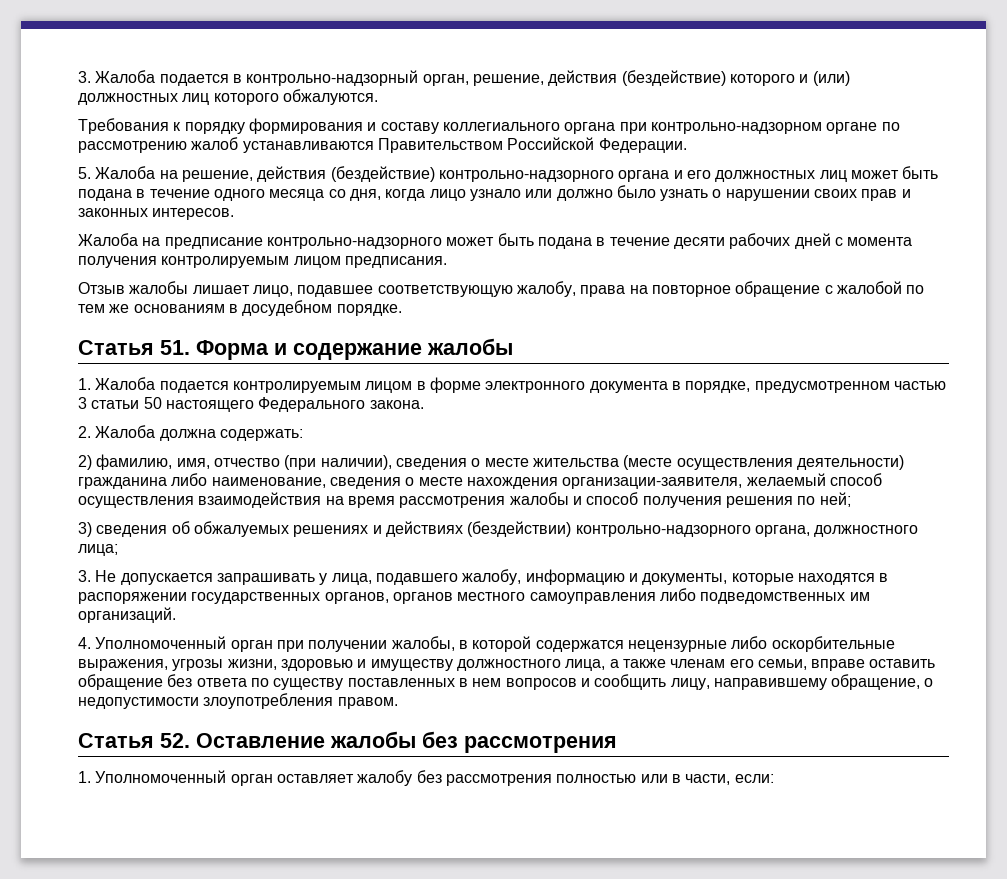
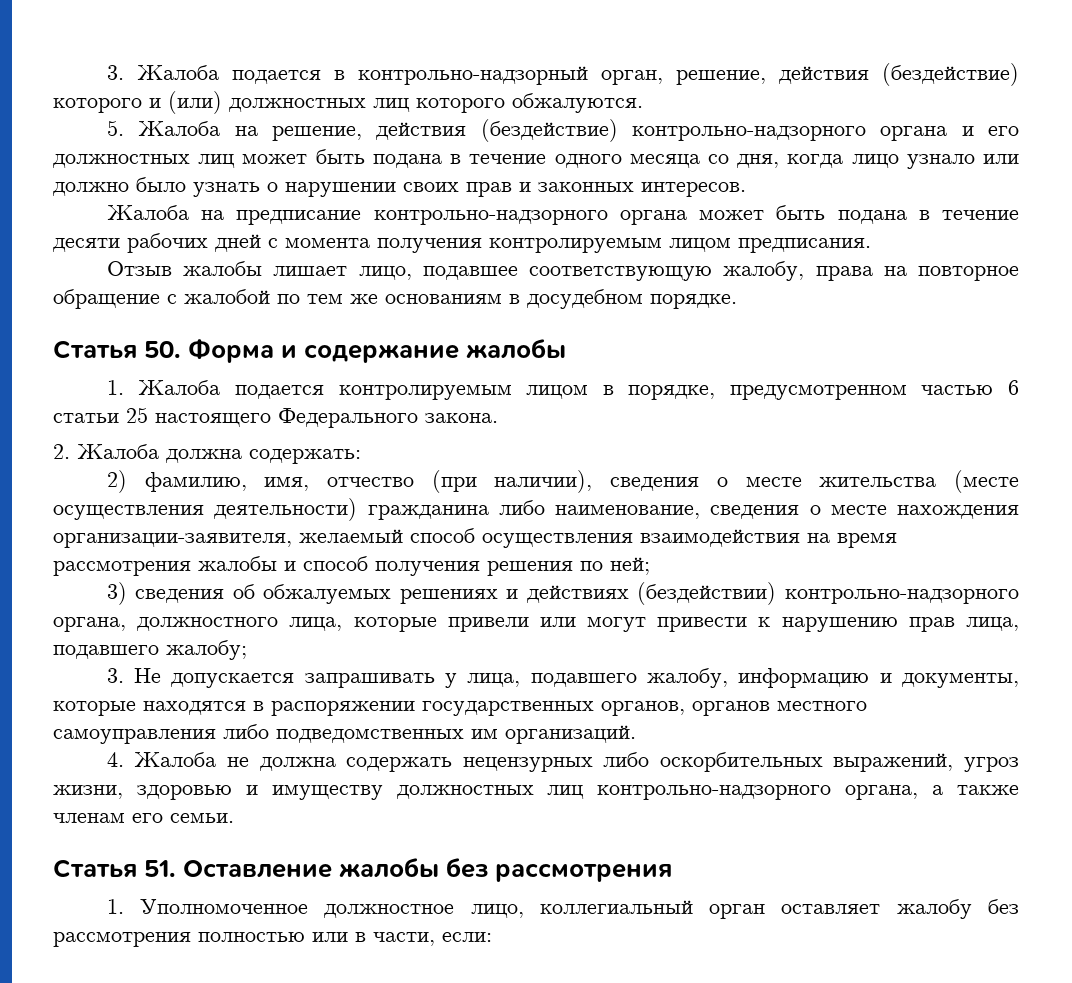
[78,118,900,134] [78,137,687,153] // Требования к порядку формирования и составу коллегиального органа при контрольно-надзорном органе по рассмотрению жалоб устанавливаются Правительством Российской Федерации. -> (643, 103) none
(442, 243) none -> [619,210,687,225] органа
[160,340,190,355] 51. -> [144,341,181,358] 50.
[429,377,946,393] [78,397,162,409] форме электронного документа в порядке, предусмотренном частью 3 статьи 50 -> [628,380,1020,400] [53,407,148,423] порядке, предусмотренном частью 6 статьи 25
[78,544,118,556] лица; -> [289,617,1019,632] [53,640,247,660] лица, которые привели или могут привести к нарушению прав лица, подавшего жалобу;
[95,636,895,652] [78,659,936,671] [78,674,934,690] [78,693,398,709] [78,733,190,748] Уполномоченный орган при получении жалобы, в которой содержатся нецензурные либо оскорбительные выражения, угрозы жизни, здоровью и имуществу должностного лица, а также членам его семьи, вправе оставить обращение без ответа по существу поставленных в нем вопросов и сообщить лицу, направившему обращение, о недопустимости злоупотребления правом. // Статья 52. -> [134,752,1020,772] [53,785,1020,800] [53,813,234,823] [53,859,176,879] Жалоба не должна содержать нецензурных либо оскорбительных выражений, угроз жизни, здоровью и имуществу должностных лиц контрольно-надзорного органа, а также членам его семьи. // Статья 51.
[95,770,227,783] Уполномоченный -> [140,899,693,918] Уполномоченное должностное лицо, коллегиальный

